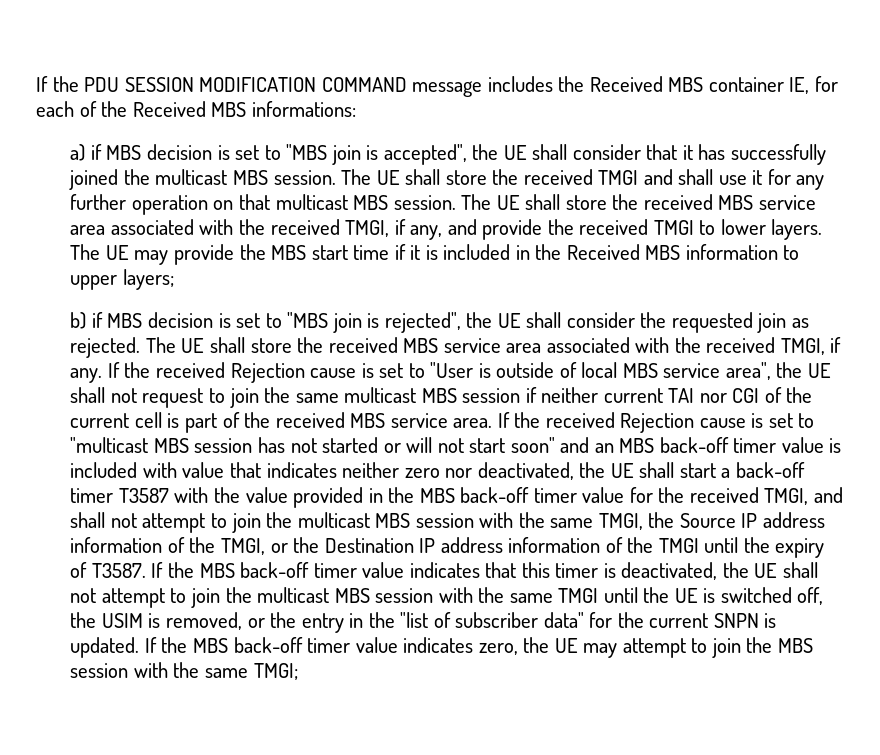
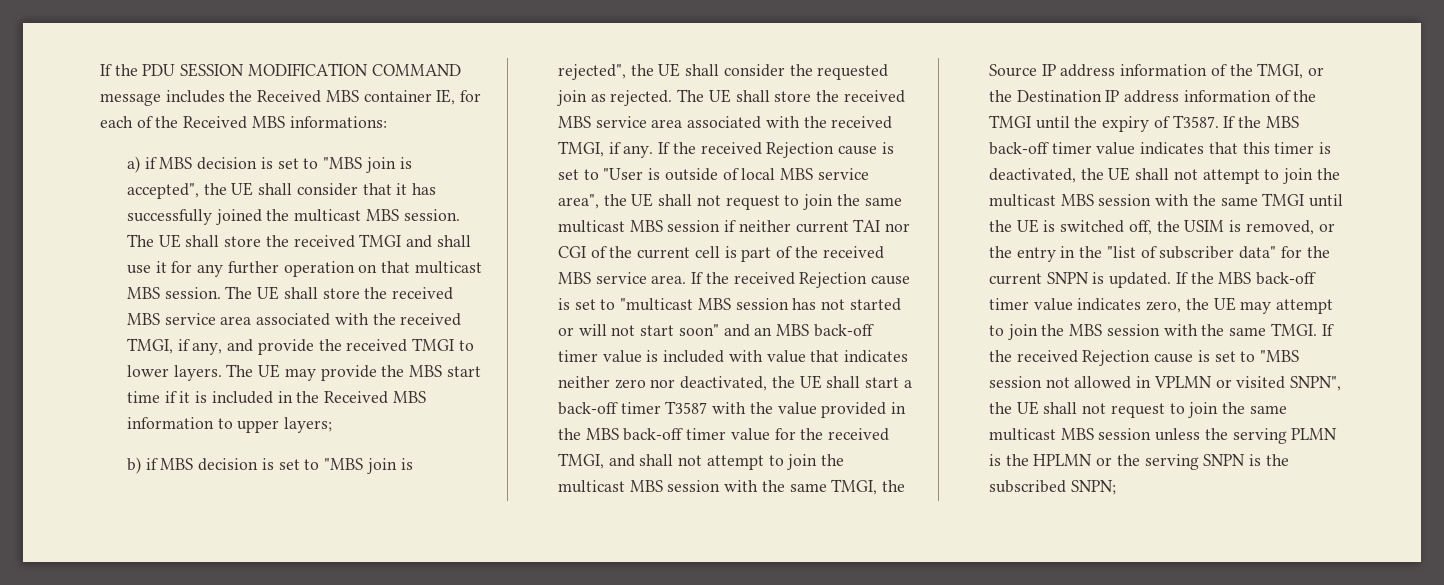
[253,663,298,680] TMGI; -> [1270,323,1334,336] [988,350,1300,366] [988,376,1342,391] [988,401,1287,418] [988,428,1338,444] [988,454,1289,470] [988,480,1116,495] TMGI. If the received Rejection cause is set to "MBS session not allowed in VPLMN or visited SNPN", the UE shall not request to join the same multicast MBS session unless the serving PLMN is the HPLMN or the serving SNPN is the subscribed SNPN;

